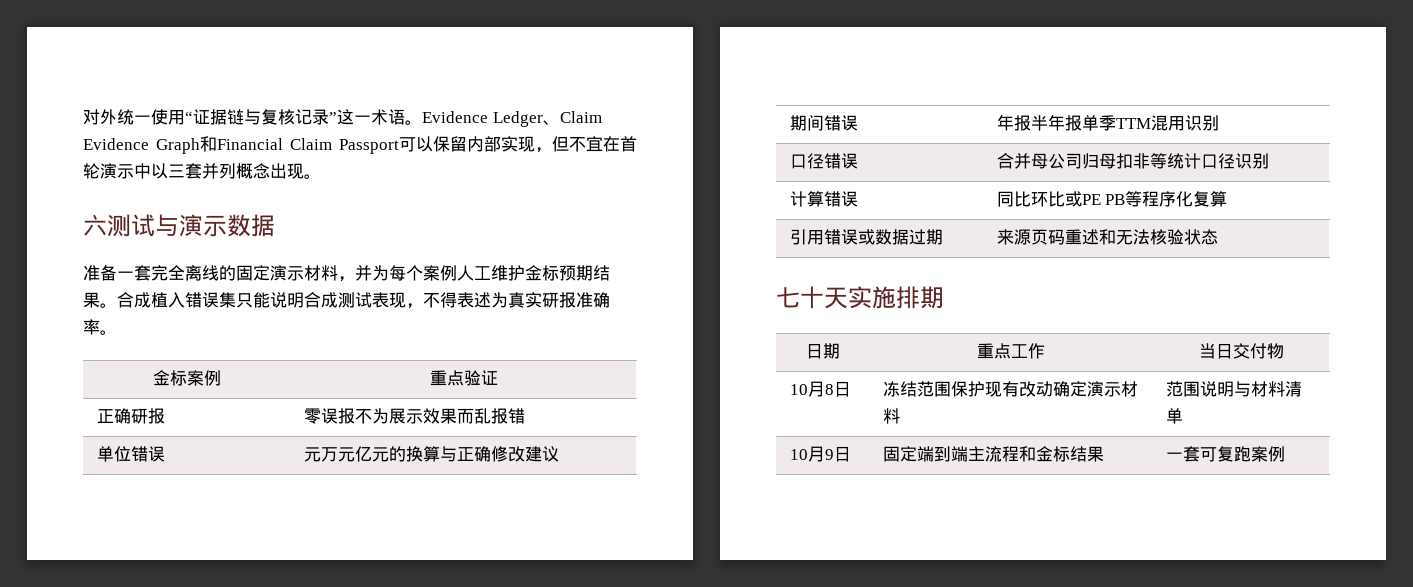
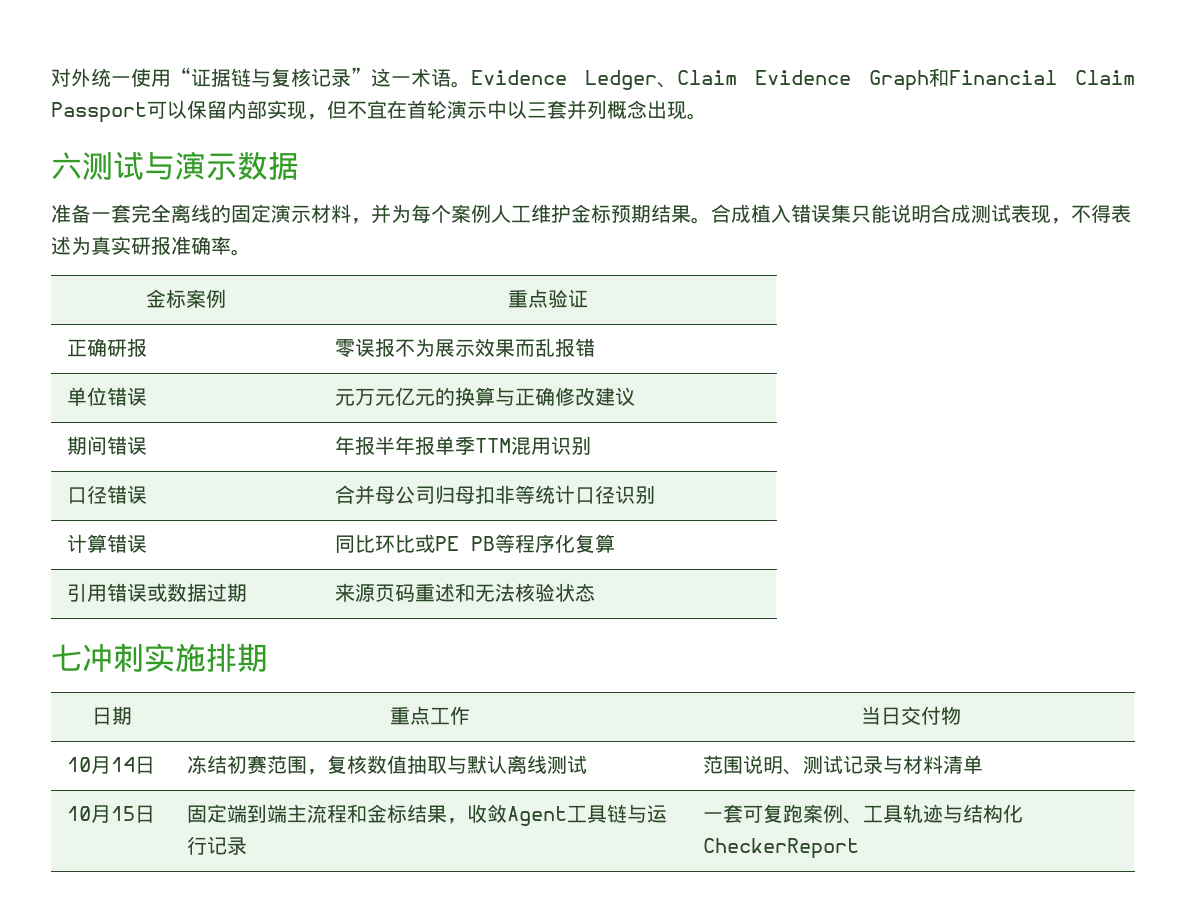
[800,286,848,309] 十天 -> [82,643,144,672] 冲刺
[824,384,834,395] 8 -> [110,757,135,772] 14
[916,381,1138,397] [882,408,900,424] 范围保护现有改动确定演示材料 -> [226,755,587,775] 初赛范围，复核数值抽取与默认离线测试
(1234, 389) none -> [782,755,883,775] 、测试记录
[824,449,834,460] 9 -> [110,806,135,821] 15
[1165,446,1285,462] | 一套可复跑案例 -> [446,804,667,826] [186,836,247,855] [702,804,1023,824] [702,838,859,859] ，收敛Agent工具链与运行记录 | 一套可复跑案例、工具轨迹与结构化CheckerReport

